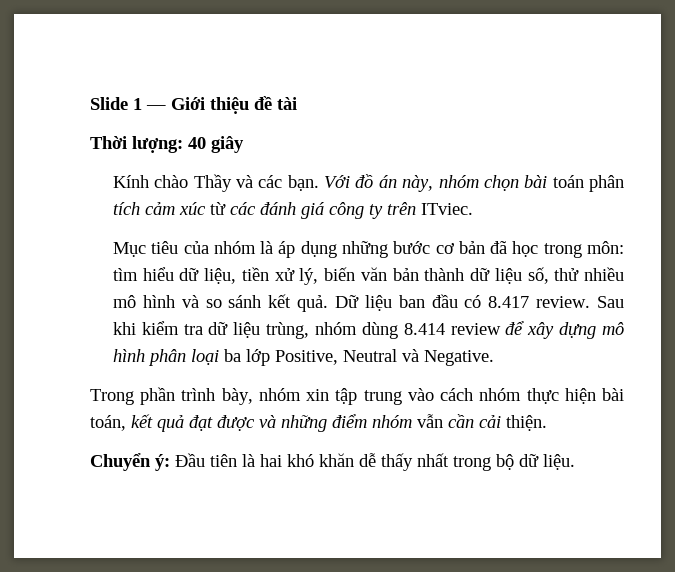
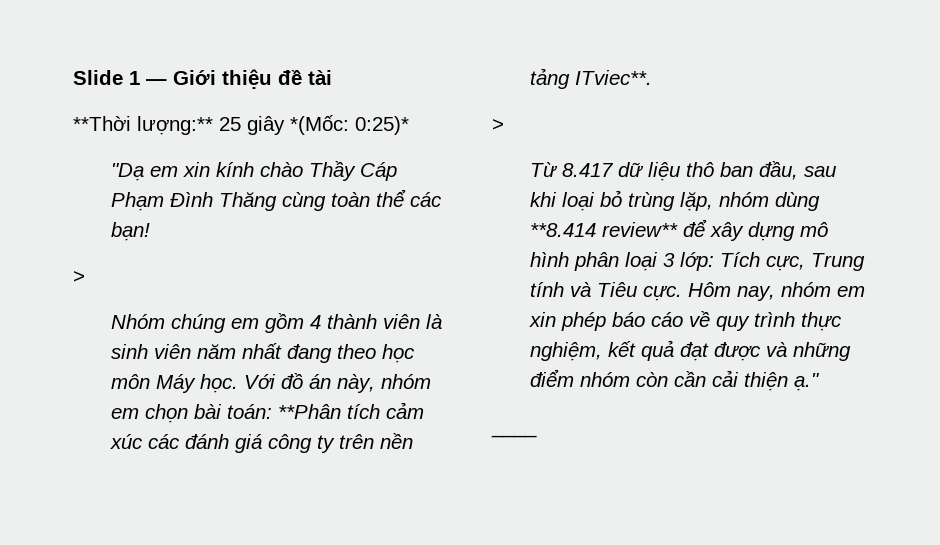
[90,136,244,153] [112,174,319,192] Thời lượng: 40 giây // Kính chào Thầy và các bạn. -> [73,115,409,135] [111,161,398,181] [111,189,443,211] [111,222,151,241] [73,271,85,283] [111,313,443,333] [111,343,416,363] [111,374,239,393] **Thời lượng:** 25 giây *(Mốc: 0:25)* // "Dạ em xin kính chào Thầy Cáp Phạm Đình Thăng cùng toàn thể các bạn! // > // Nhóm chúng em gồm 4 thành viên là sinh viên năm nhất đang theo học môn Máy học.
(479, 181) none -> [111,408,140,419] em
[552,175,624,192] toán phân -> [227,404,342,419] toán: **Phân
[209,202,226,215] từ -> (144, 441) none
[420,203,473,215] [112,241,624,258] [112,267,624,285] [112,294,624,312] [112,321,501,339] ITviec. // Mục tiêu của nhóm là áp dụng những bước cơ bản đã học trong môn: tìm hiểu dữ liệu, tiền xử lý, biến văn bản thành dữ liệu số, thử nhiều mô hình và so sánh kết quả. Dữ liệu ban đầu có 8.417 review. Sau khi kiểm tra dữ liệu trùng, nhóm dùng 8.414 review -> [380,433,414,449] [530,68,653,89] [492,119,504,131] [530,161,837,181] [530,190,821,211] [530,222,679,237] nền tảng ITviec**. // > // Từ 8.417 dữ liệu thô ban đầu, sau khi loại bỏ trùng lặp, nhóm dùng **8.414 review**
[223,349,494,366] [90,387,624,405] [90,415,126,431] ba lớp Positive, Neutral và Negative. // Trong phần trình bày, nhóm xin tập trung vào cách nhóm thực hiện bài toán, -> [663,252,866,271] [530,282,866,301] [529,311,843,331] [530,342,603,361] 3 lớp: Tích cực, Trung tính và Tiêu cực. Hôm nay, nhóm em xin phép báo cáo về quy trình thực nghiệm,
[417,414,443,428] vẫn -> [636,372,669,387] còn
[506,415,547,431] [90,453,575,471] thiện. // Chuyển ý: Đầu tiên là hai khó khăn dễ thấy nhất trong bộ dữ liệu. -> [744,372,821,391] [491,433,537,438] thiện ạ." // ____

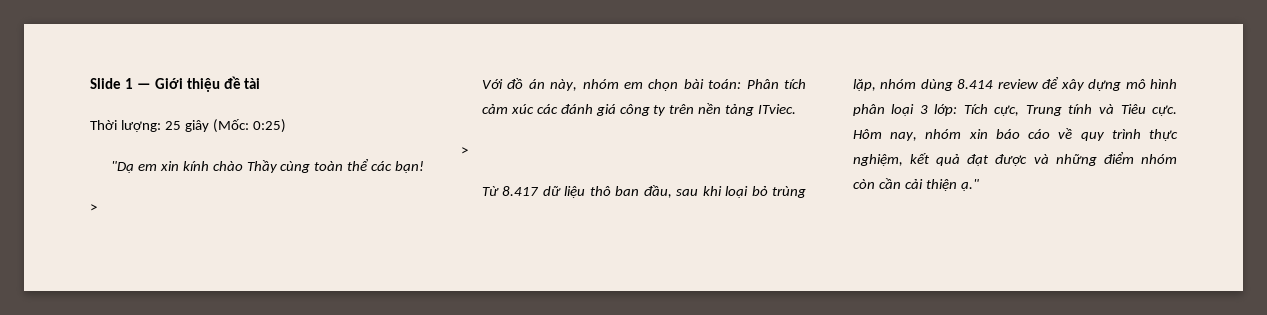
[73,115,409,135] **Thời lượng:** 25 giây *(Mốc: 0:25)* -> [90,119,286,133] Thời lượng: 25 giây (Mốc: 0:25)
[360,162,398,181] [111,192,278,211] Cáp Phạm Đình Thăng -> (278, 166) none
[111,313,443,333] [111,343,416,363] [111,374,239,393] Nhóm chúng em gồm 4 thành viên là sinh viên năm nhất đang theo học môn Máy học. -> (97, 208) none
[278,404,342,419] **Phân -> [746,79,779,89] Phân
[575,70,653,85] ITviec**. -> [758,104,797,114] ITviec.
[530,222,679,237] **8.414 review** -> [957,79,1038,89] 8.414 review
[837,286,866,297] [529,312,607,331] em xin phép -> [968,129,988,139] xin
[491,433,537,438] // ____ -> (979, 185) none

